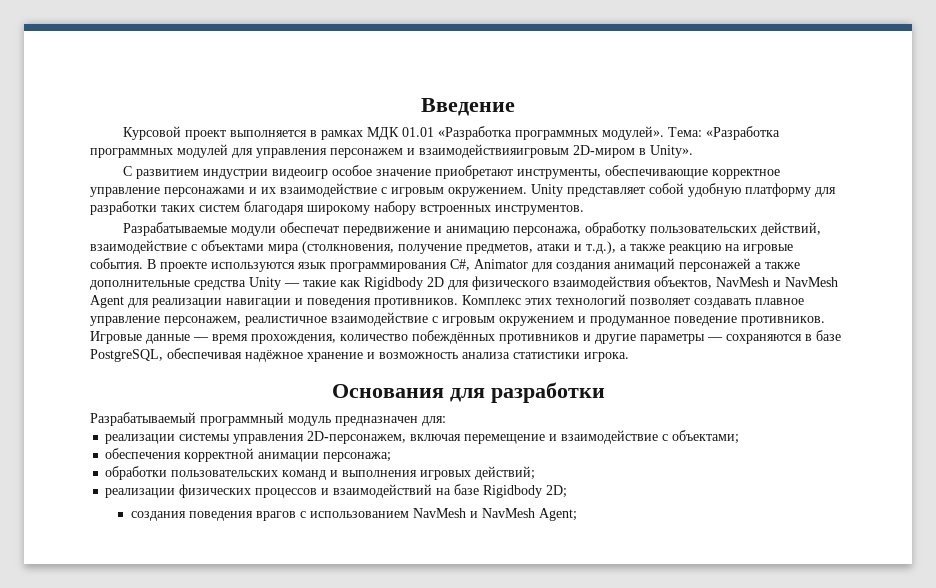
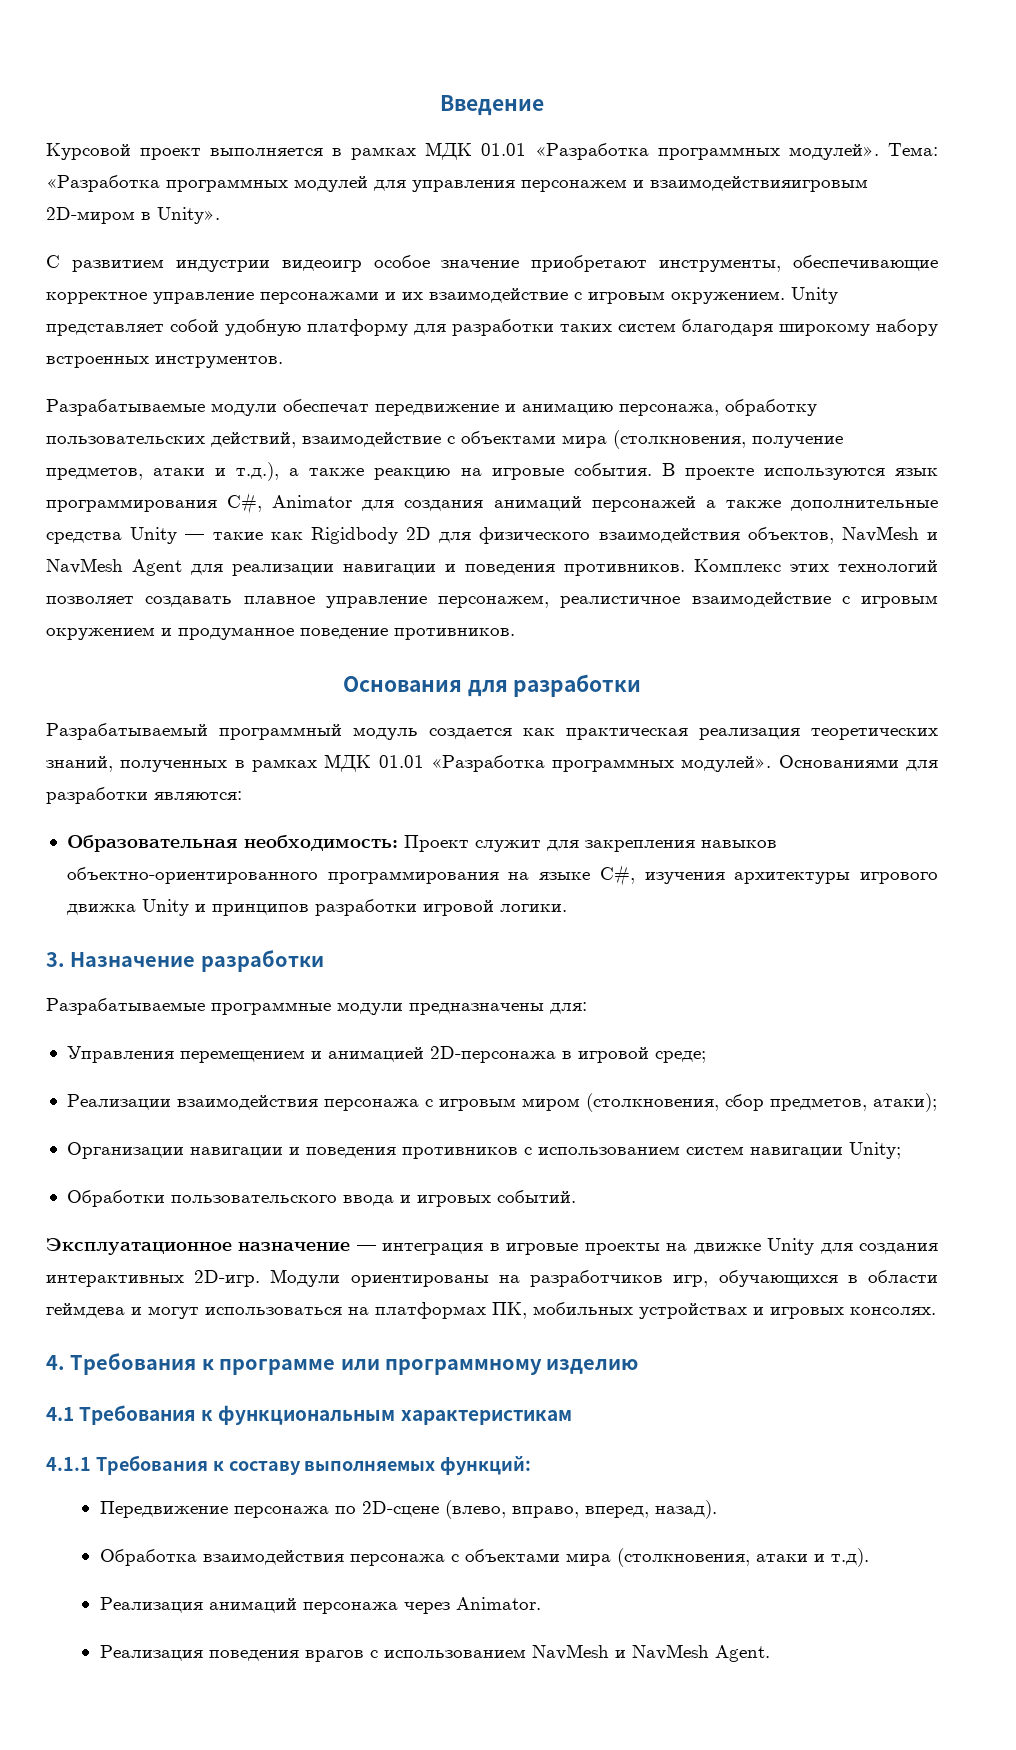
[90,330,841,344] [90,348,629,362] Игровые данные — время прохождения, количество побеждённых противников и другие параметры — сохраняются в базе PostgreSQL, обеспечивая надёжное хранение и возможность анализа статистики игрока. -> (515, 634) none
[335,416,446,426] [105,430,740,444] [105,448,392,462] [105,466,536,480] [105,484,568,498] [130,511,186,521] предназначен для: // реализации системы управления 2D-персонажем, включая перемещение и взаимодействие с объектами; // обеспечения корректной анимации персонажа; // обработки пользовательских команд и выполнения игровых действий; // реализации физических процессов и взаимодействий на базе Rigidbody 2D; // создания -> [429,728,938,740] [46,754,938,772] [46,787,242,804] [66,835,777,852] [66,865,938,886] [66,899,567,916] [46,950,324,972] [46,998,587,1015] [66,1046,706,1063] [66,1093,937,1112] [66,1142,901,1159] [66,1190,576,1207] [46,1238,939,1255] [46,1269,938,1287] [46,1302,936,1319] [46,1353,639,1375] [46,1405,572,1425] [46,1455,532,1475] [99,1500,717,1519] [99,1548,869,1567] [99,1597,541,1614] [99,1645,203,1661] создается как практическая реализация теоретических знаний, полученных в рамках МДК 01.01 «Разработка программных модулей». Основаниями для разработки являются: // Образовательная необходимость: Проект служит для закрепления навыков объектно-ориентированного программирования на языке C#, изучения архитектуры игрового движка Unity и принципов разработки игровой логики. // 3. Назначение разработки // Разрабатываемые программные модули предназначены для: // Управления перемещением и анимацией 2D-персонажа в игровой среде; // Реализации взаимодействия персонажа с игровым миром (столкновения, сбор предметов, атаки); // Организации навигации и поведения противников с использованием систем навигации Unity; // Обработки пользовательского ввода и игровых событий. // Эксплуатационное назначение — интеграция в игровые проекты на движке Unity для создания интерактивных 2D-игр. Модули ориентированы на разработчиков игр, обучающихся в области геймдева и могут использоваться на платформах ПК, мобильных устройствах и игровых консолях. // 4. Требования к программе или программному изделию // 4.1 Требования к функциональным характеристикам // 4.1.1 Требования к составу выполняемых функций: // Передвижение персонажа по 2D-сцене (влево, вправо, вперед, назад). // Обработка взаимодействия персонажа с объектами мира (столкновения, атаки и т.д). // Реализация анимаций персонажа через Animator. // Реализация
[538,508,577,521] Agent; -> [714,1645,770,1662] Agent.

